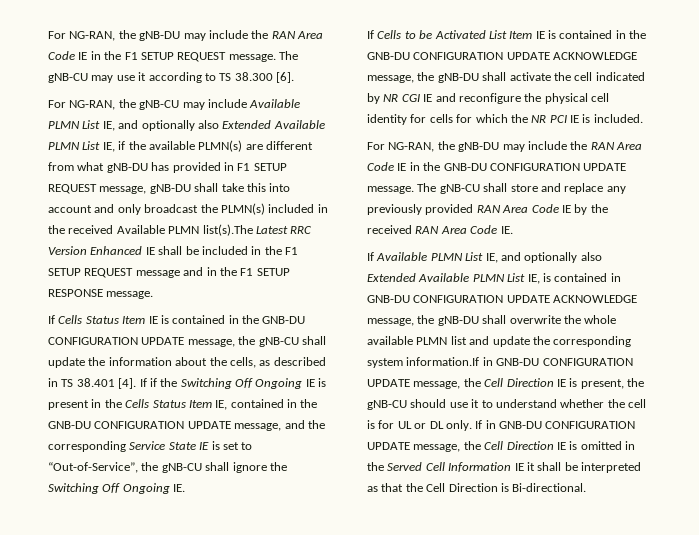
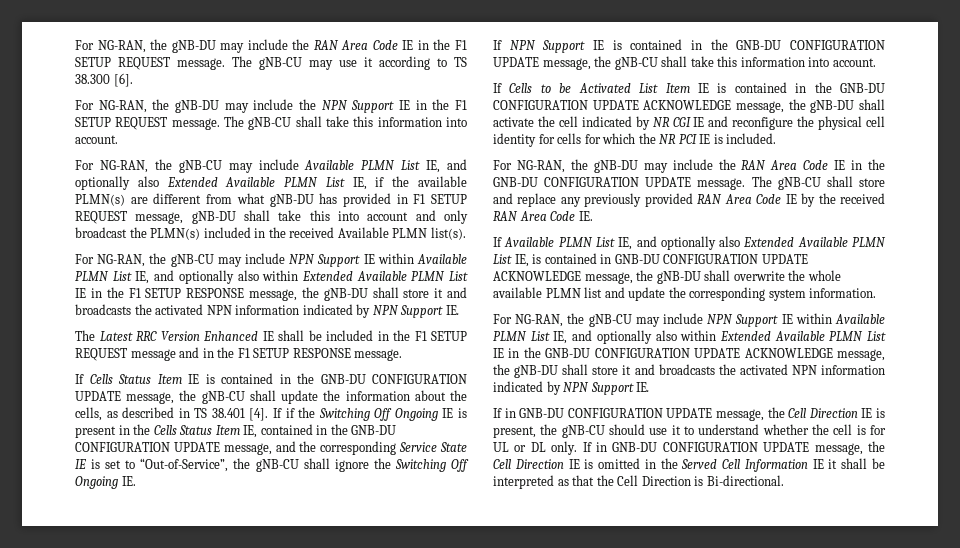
(294, 77) none -> [75,99,468,113] [75,116,467,130] [75,135,118,144] // For NG-RAN, the gNB-DU may include the NPN Support IE in the F1 SETUP REQUEST message. The gNB-CU shall take this information into account.
[202,224,253,236] list(s).The -> [430,227,466,240] [75,253,468,267] [75,270,468,284] [75,287,467,301] [75,304,459,318] [75,330,95,341] list(s). // For NG-RAN, the gNB-CU may include NPN Support IE within Available PLMN List IE, and optionally also within Extended Available PLMN List IE in the F1 SETUP RESPONSE message, the gNB-DU shall store it and broadcasts the activated NPN information indicated by NPN Support IE. // The
(186, 488) none -> [493,39,885,53] [493,56,876,70] // If NPN Support IE is contained in the GNB-DU CONFIGURATION UPDATE message, the gNB-CU shall take this information into account.
[406,357,480,366] information.If -> [809,288,877,298] [493,313,885,327] [493,330,886,344] [493,347,885,361] [493,364,885,378] [493,381,650,395] [493,408,502,418] information. // For NG-RAN, the gNB-CU may include NPN Support IE within Available PLMN List IE, and optionally also within Extended Available PLMN List IE in the GNB-DU CONFIGURATION UPDATE ACKNOWLEDGE message, the gNB-DU shall store it and broadcasts the activated NPN information indicated by NPN Support IE. // If

